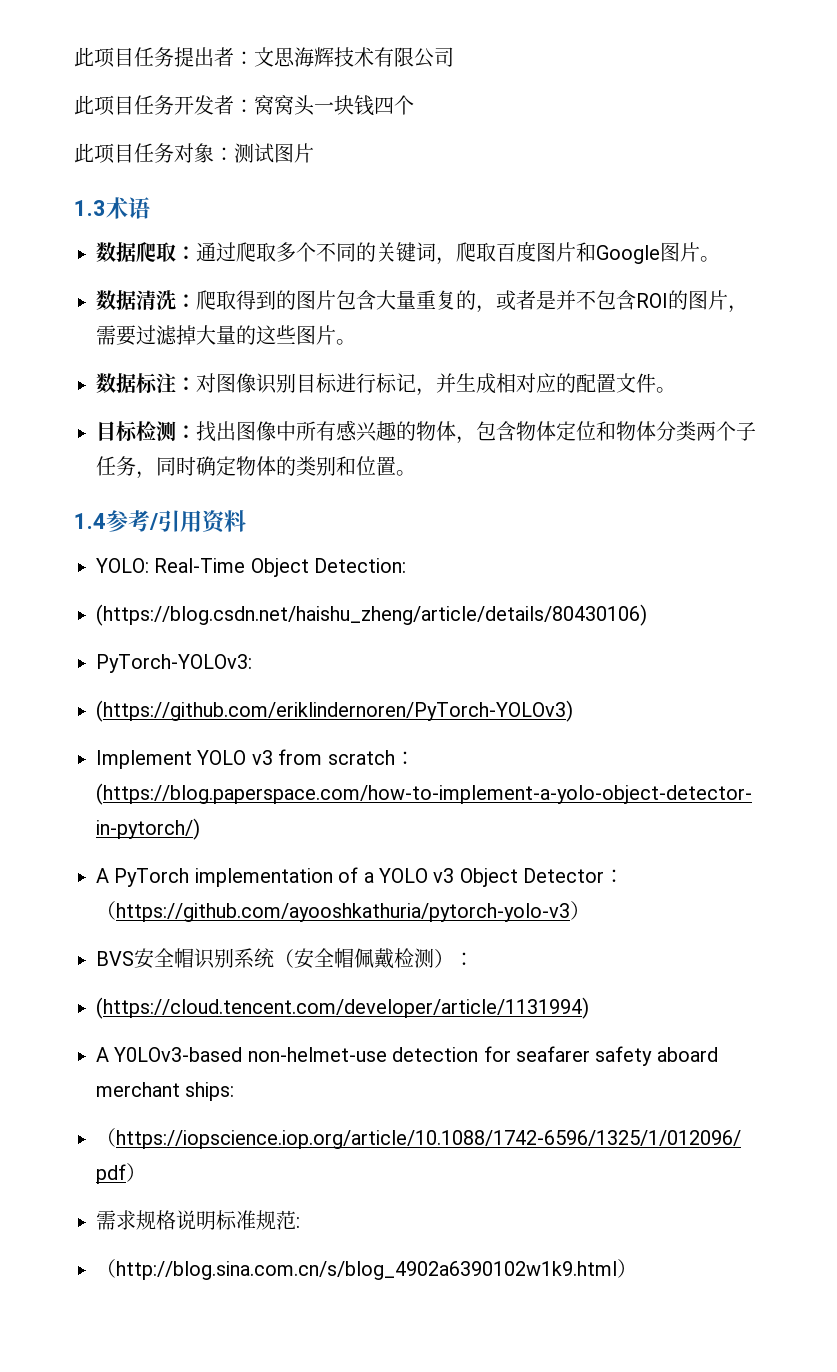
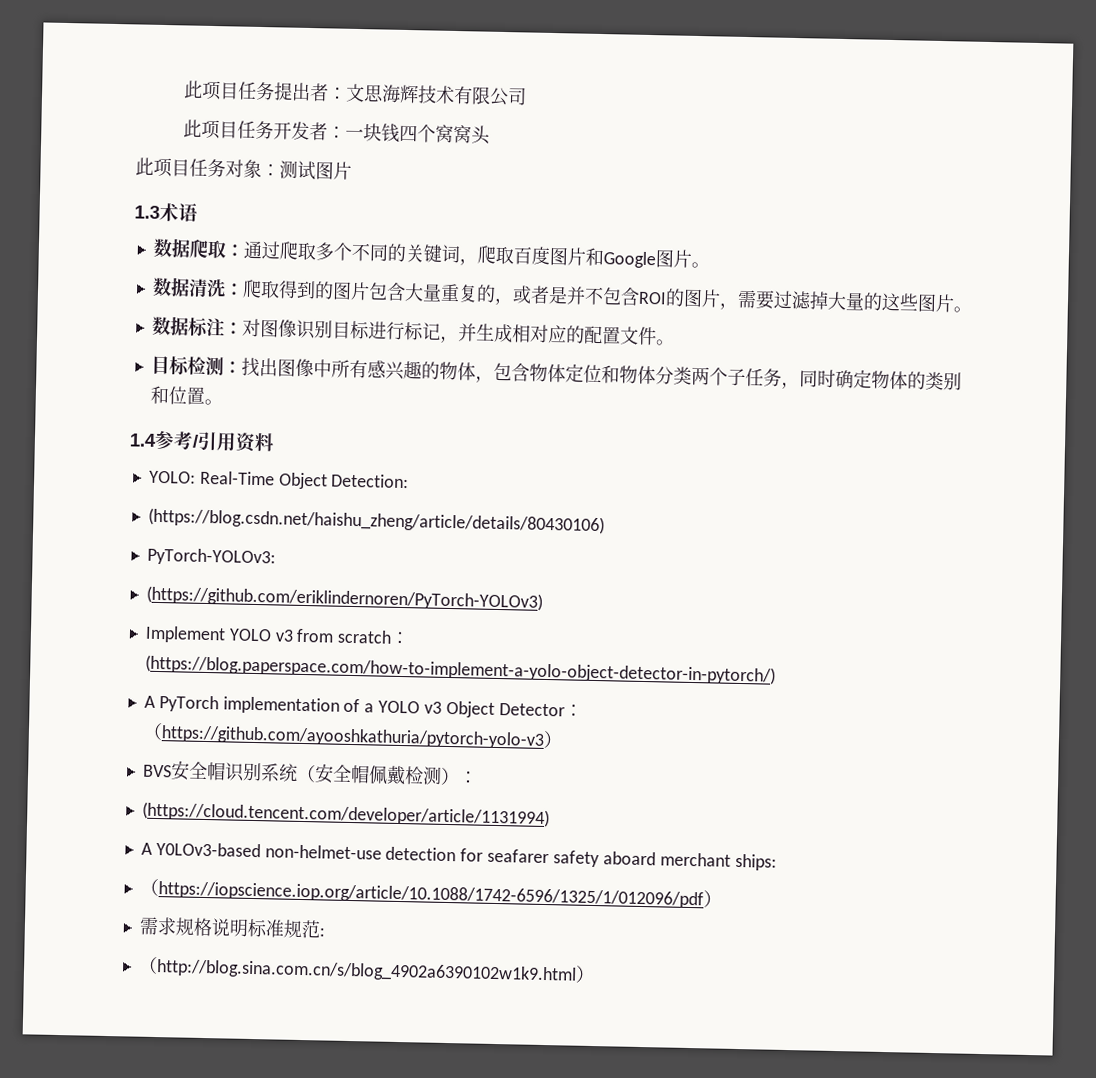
[254,95,315,116] 窝窝头 -> (346, 132) none
(414, 105) none -> [434,124,491,145] 窝窝头

